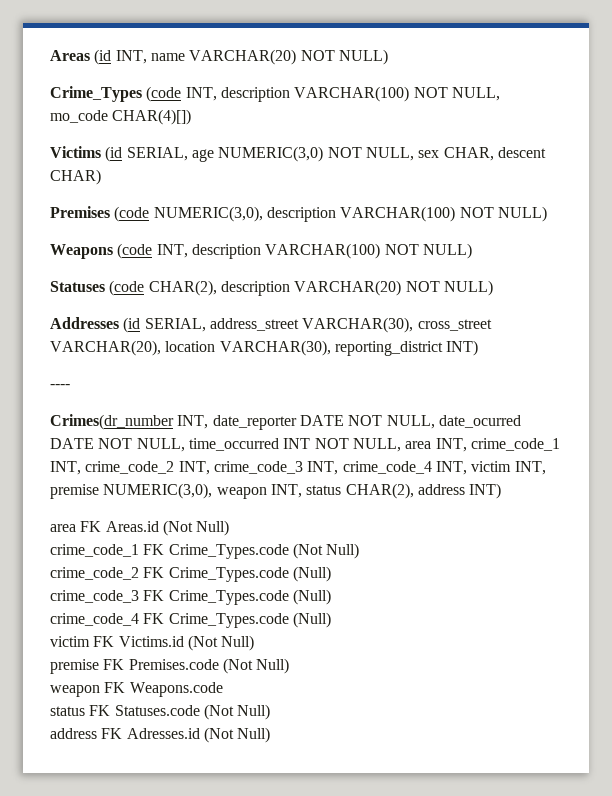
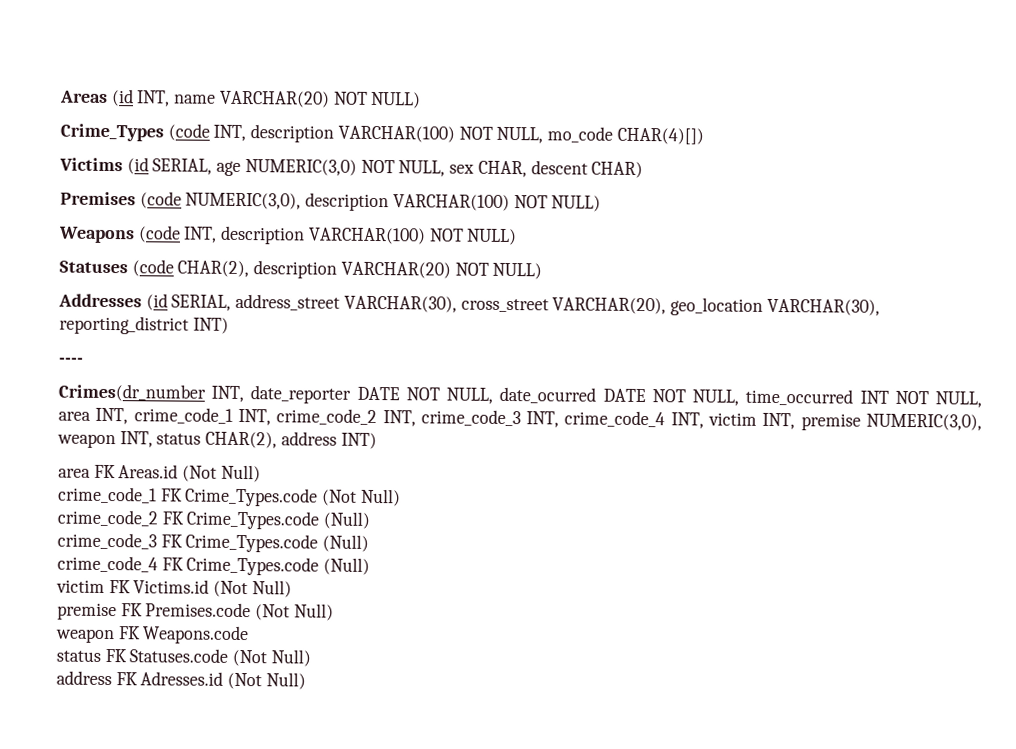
[165,341,216,352] location -> [670,297,764,316] geo_location

